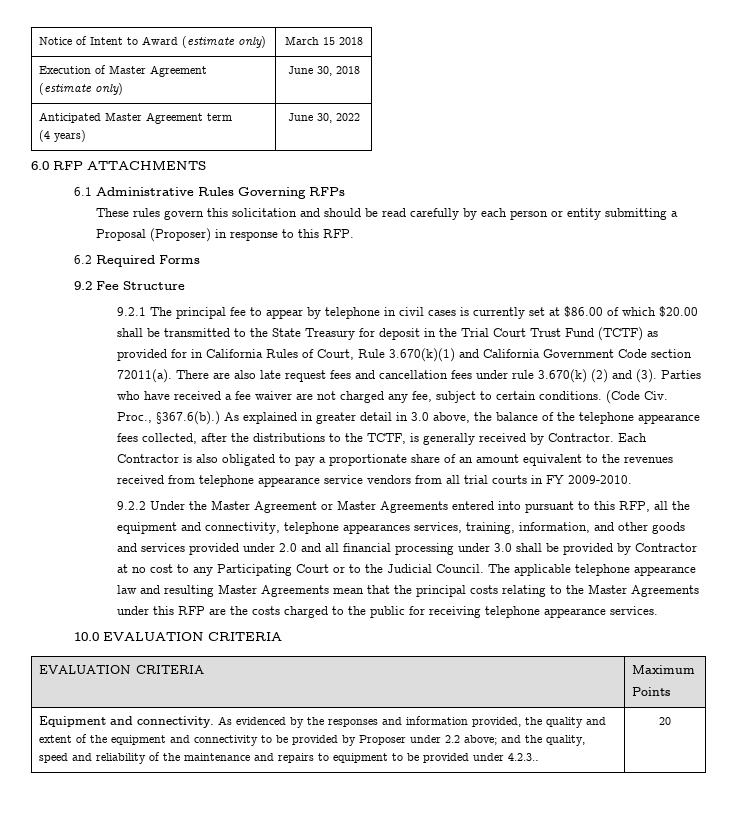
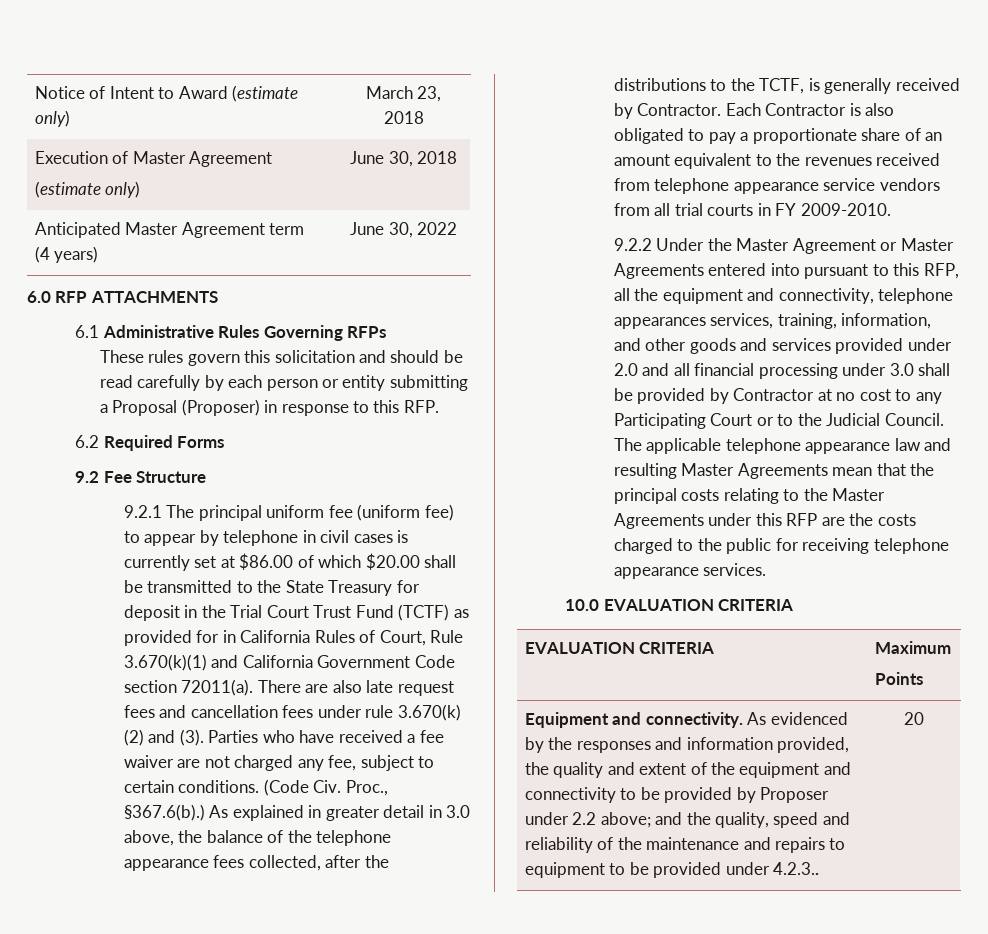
[322,37,335,45] 15 -> [417,86,442,102] 23,
[230,307,247,316] fee -> [266,504,454,521] uniform fee (uniform fee)

